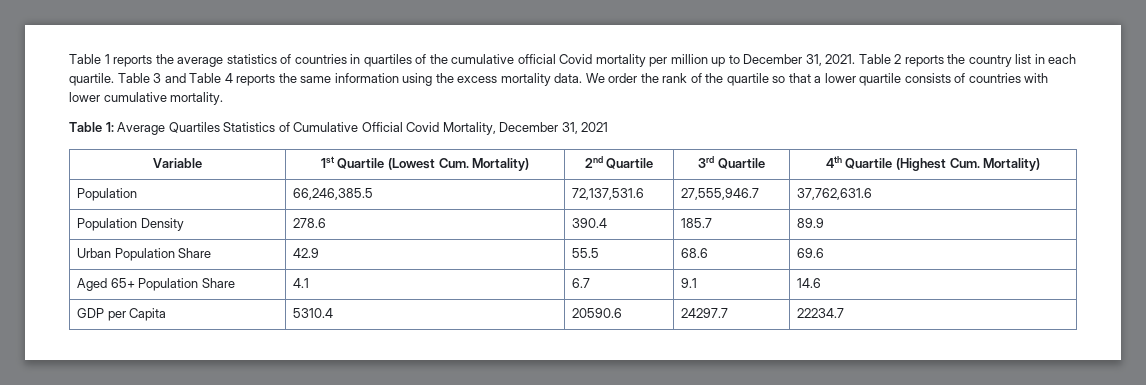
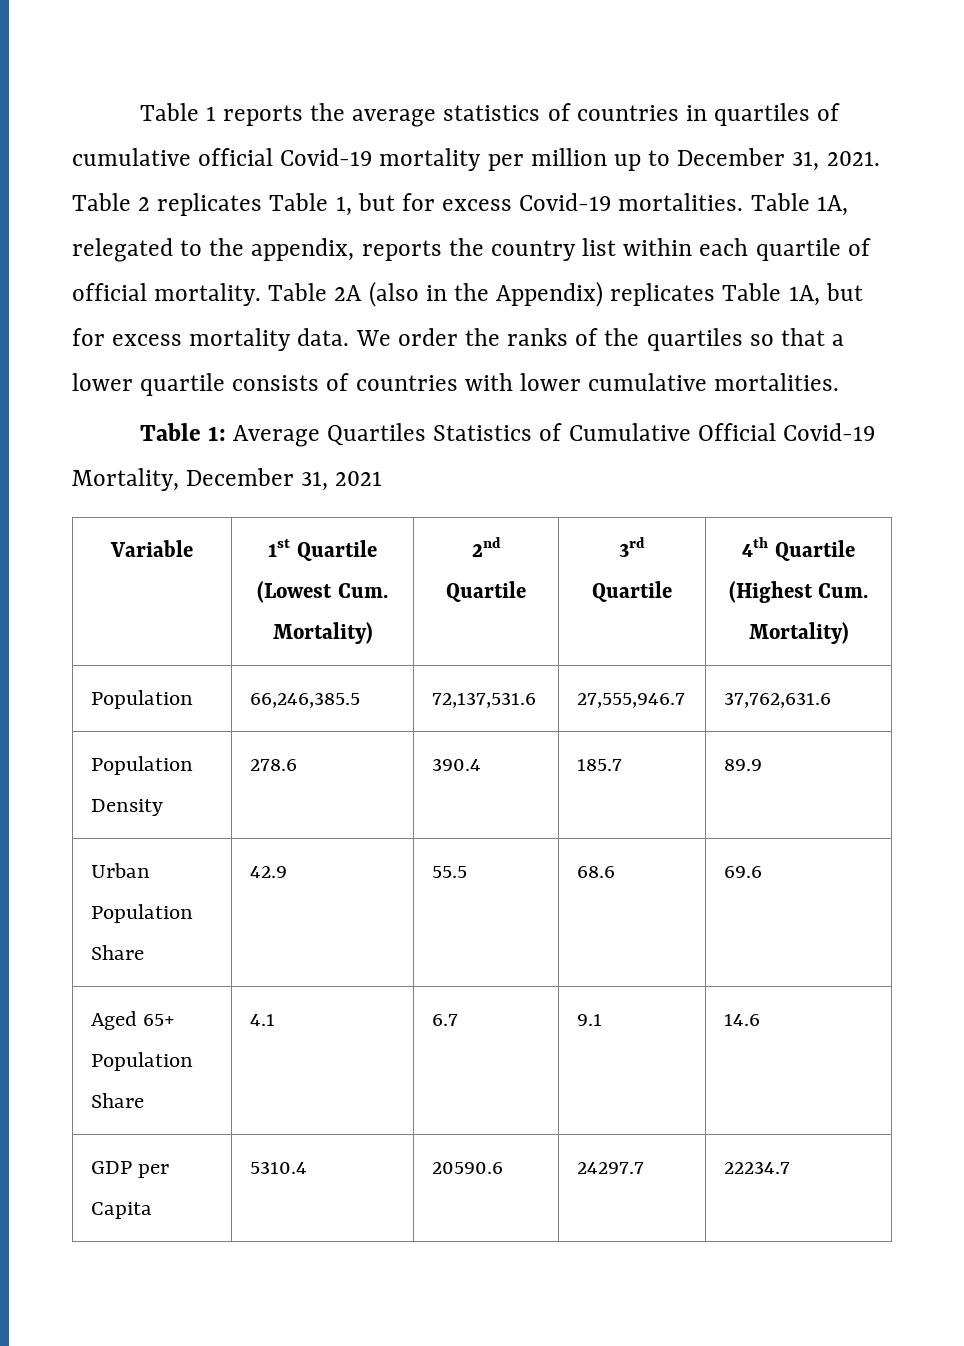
[429,54,448,64] the -> (841, 112) none
[559,54,593,64] Covid -> [280,148,373,166] Covid-19
[904,54,1077,67] [69,73,454,86] reports the country list in each quartile. Table 3 and Table 4 reports the same information using the -> [157,193,848,216] [72,238,871,262] [72,281,863,307] [72,328,105,346] replicates Table 1, but for excess Covid-19 mortalities. Table 1A, relegated to the appendix, reports the country list within each quartile of official mortality. Table 2A (also in the Appendix) replicates Table 1A, but for
[662,73,769,86] rank of the quartile -> [507,328,743,351] ranks of the quartiles
[170,92,224,105] mortality. -> [714,373,840,391] mortalities.
[406,122,440,132] Covid -> [782,423,875,441] Covid-19

